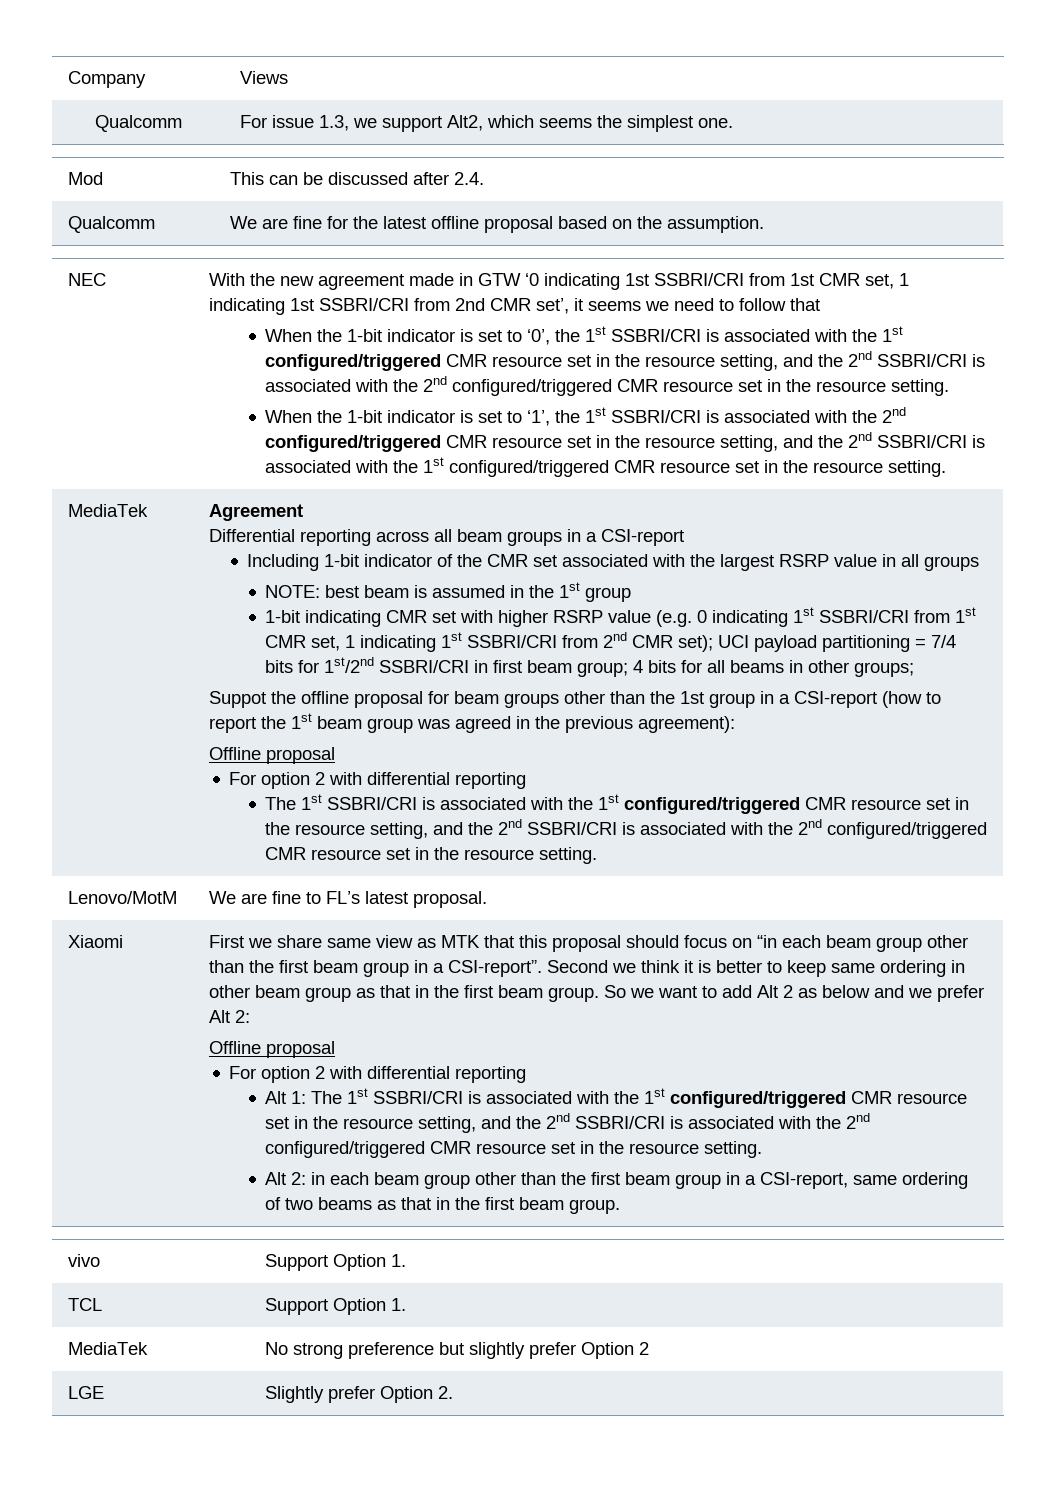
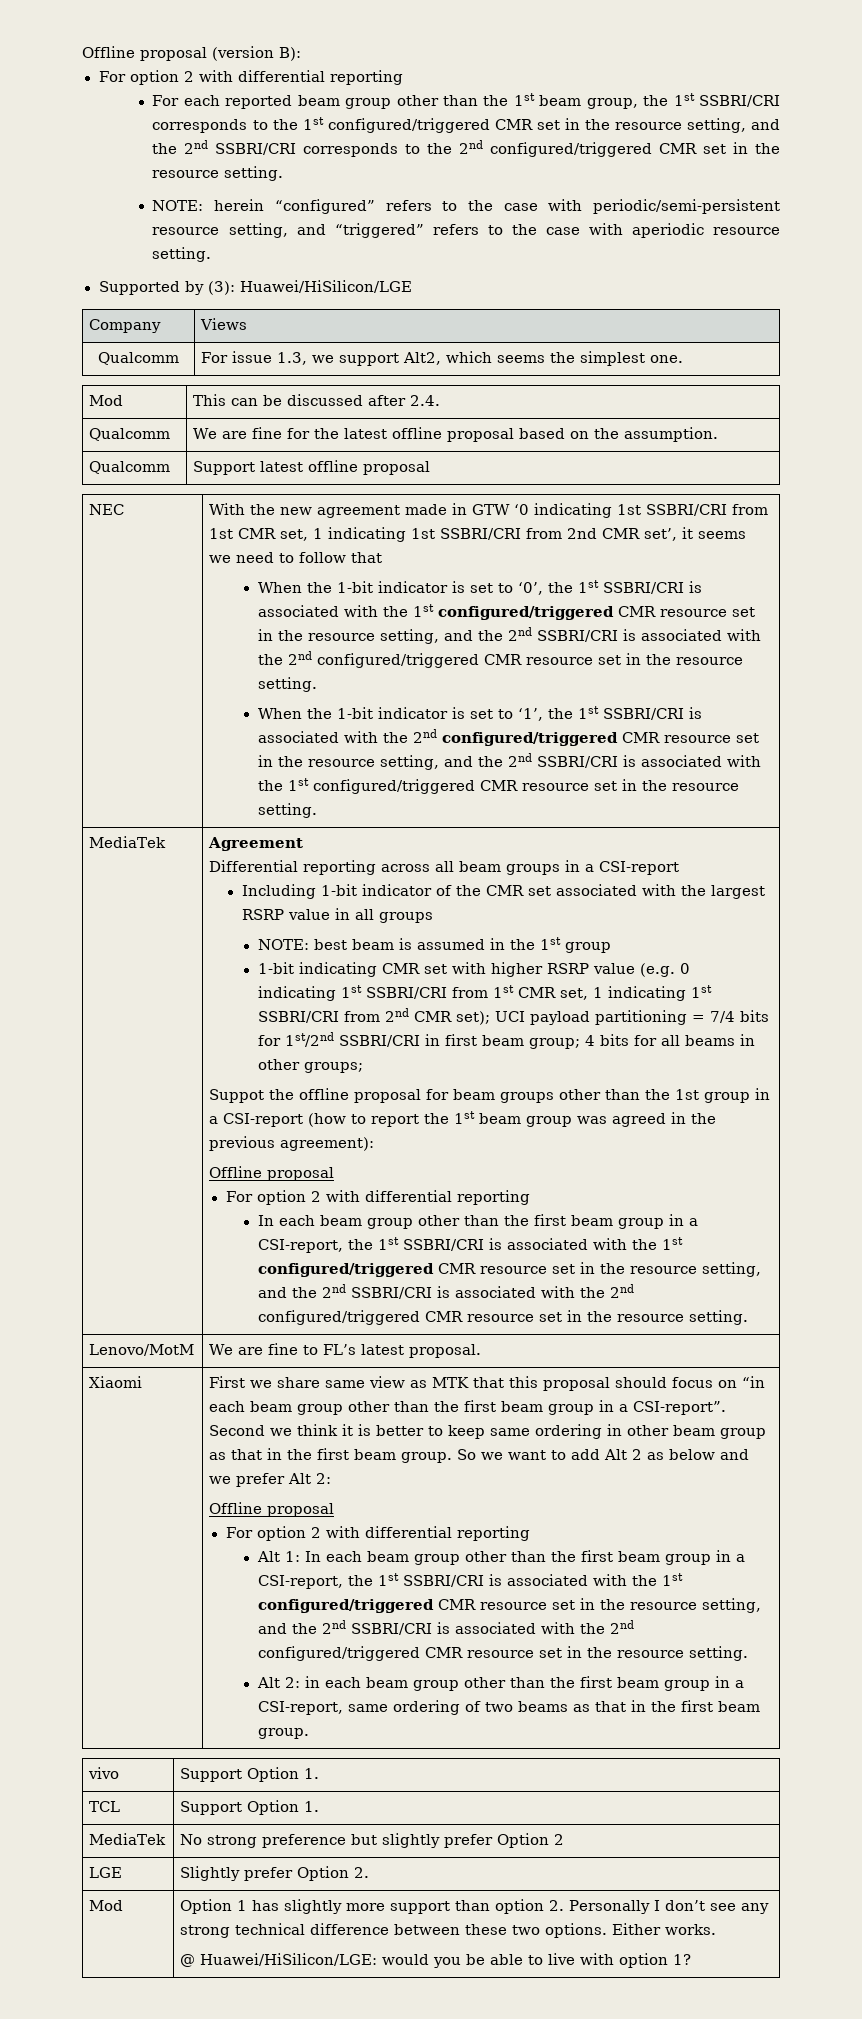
(67, 79) none -> [82,46,301,61] [98,70,403,85] [152,93,780,109] [152,117,780,133] [152,140,781,157] [152,166,284,181] [152,199,780,214] [152,223,781,238] [152,247,212,262] [98,280,412,295] Offline proposal (version B): // For option 2 with differential reporting // For each reported beam group other than the 1st beam group, the 1st SSBRI/CRI corresponds to the 1st configured/triggered CMR set in the resource setting, and the 2nd SSBRI/CRI corresponds to the 2nd configured/triggered CMR set in the resource setting. // NOTE: herein “configured” refers to the case with periodic/semi-persistent resource setting, and “triggered” refers to the case with aperiodic resource setting. // Supported by (3): Huawei/HiSilicon/LGE //
(764, 224) none -> [89,461,171,474] [193,460,431,475] // Qualcomm | Support latest offline proposal
[265,797,297,810] The -> [257,1214,698,1229] [257,1239,373,1253] In each beam group other than the first beam group in a CSI-report, the
[311,1091,343,1104] The -> [304,1550,745,1565] [257,1575,373,1589] In each beam group other than the first beam group in a CSI-report, the
(453, 1392) none -> [89,1900,124,1911] [180,1899,770,1914] [180,1923,717,1938] [180,1953,692,1968] // Mod | Option 1 has slightly more support than option 2. Personally I don’t see any strong technical difference between these two options. Either works. // @ Huawei/HiSilicon/LGE: would you be able to live with option 1?

